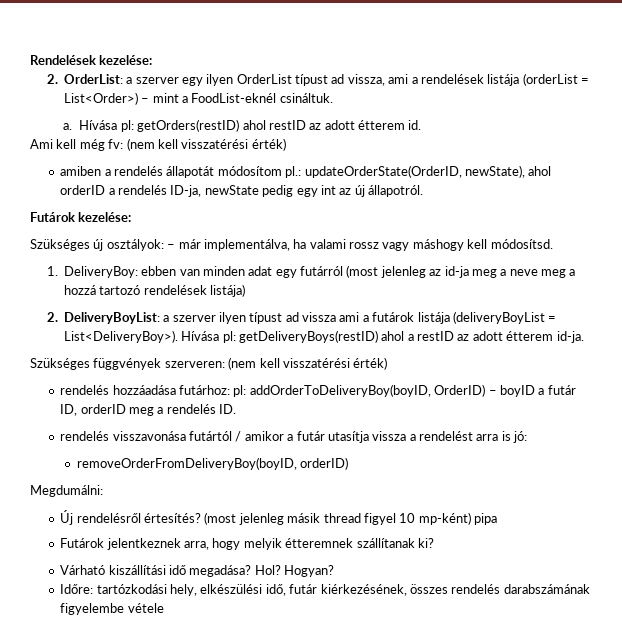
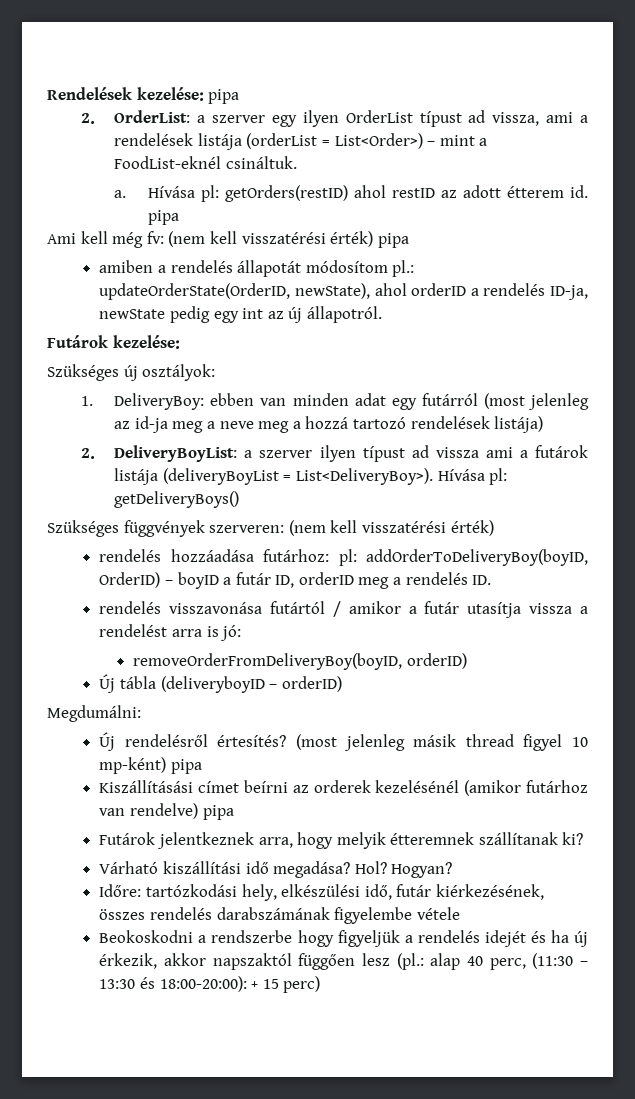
(153, 60) none -> [208,89,240,104] pipa
(422, 125) none -> [147,210,179,225] pipa
(286, 144) none -> [377,233,409,248] pipa
[167,239,553,251] – már implementálva, ha valami rossz vagy máshogy kell módosítsd. -> (216, 372) none
[238,330,584,343] getDeliveryBoys(restID) ahol a restID az adott étterem id-ja. -> [114,491,240,508] getDeliveryBoys()
(349, 463) none -> [99,674,342,693] // Új tábla (deliveryboyID – orderID)
(497, 519) none -> [99,780,588,796] [99,803,234,820] // Kiszállításási címet beírni az orderek kezelésénél (amikor futárhoz van rendelve) pipa
(164, 608) none -> [99,930,588,947] [99,953,588,970] [99,976,321,993] // Beokoskodni a rendszerbe hogy figyeljük a rendelés idejét és ha új érkezik, akkor napszaktól függően lesz (pl.: alap 40 perc, (11:30 – 13:30 és 18:00-20:00): + 15 perc)

